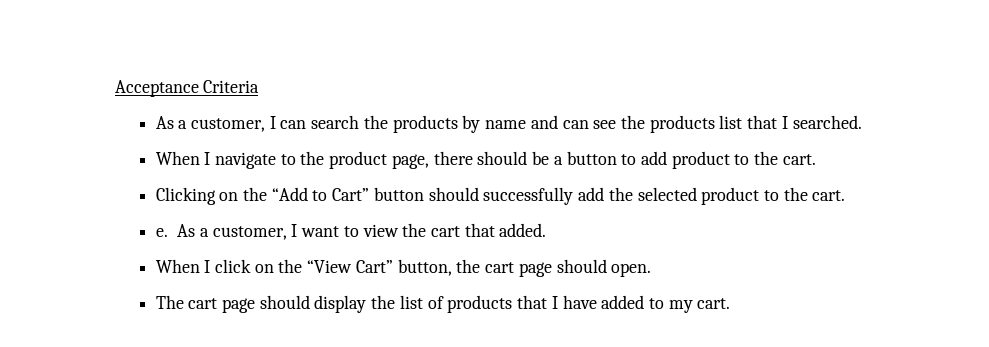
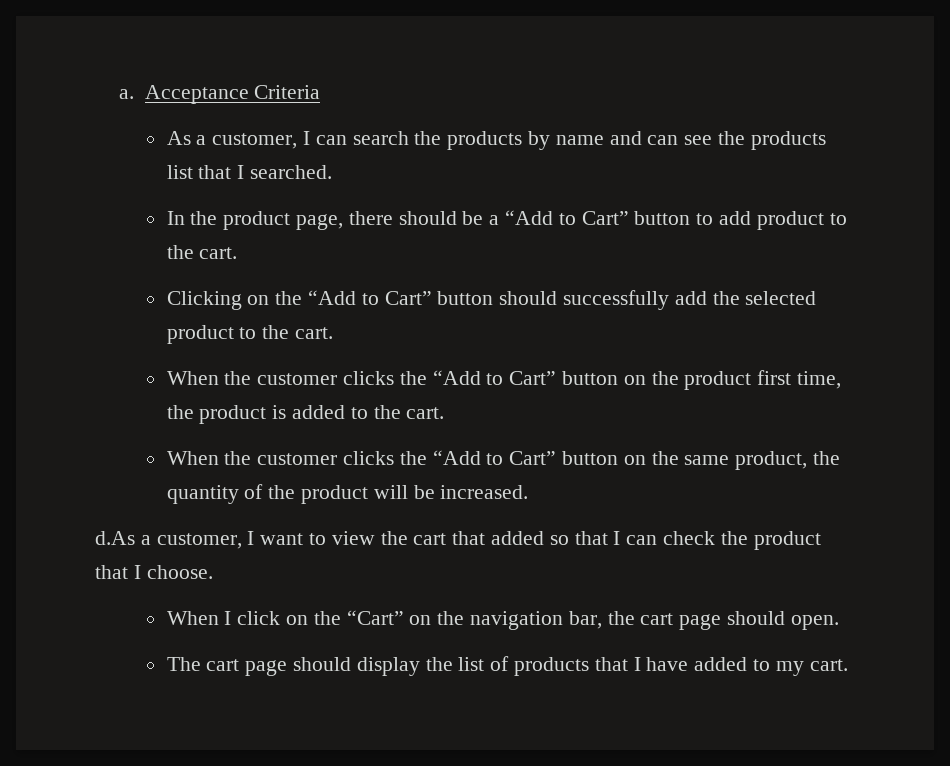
(114, 88) none -> [118,89,134,99] a.
[155,151,296,169] When I navigate to -> [166,211,185,225] In
(563, 160) none -> [504,210,629,225] “Add to Cart”
[155,224,196,237] e. As -> [166,370,841,390] [166,405,445,424] [166,450,840,470] [166,484,529,504] [95,531,135,545] When the customer clicks the “Add to Cart” button on the product first time, the product is added to the cart. // When the customer clicks the “Add to Cart” button on the same product, the quantity of the product will be increased. // d.As
[499,223,547,237] added. -> [491,531,821,550] [95,565,213,579] added so that I can check the product that I choose.
[307,259,452,276] “View Cart” button, -> [346,610,602,630] “Cart” on the navigation bar,

